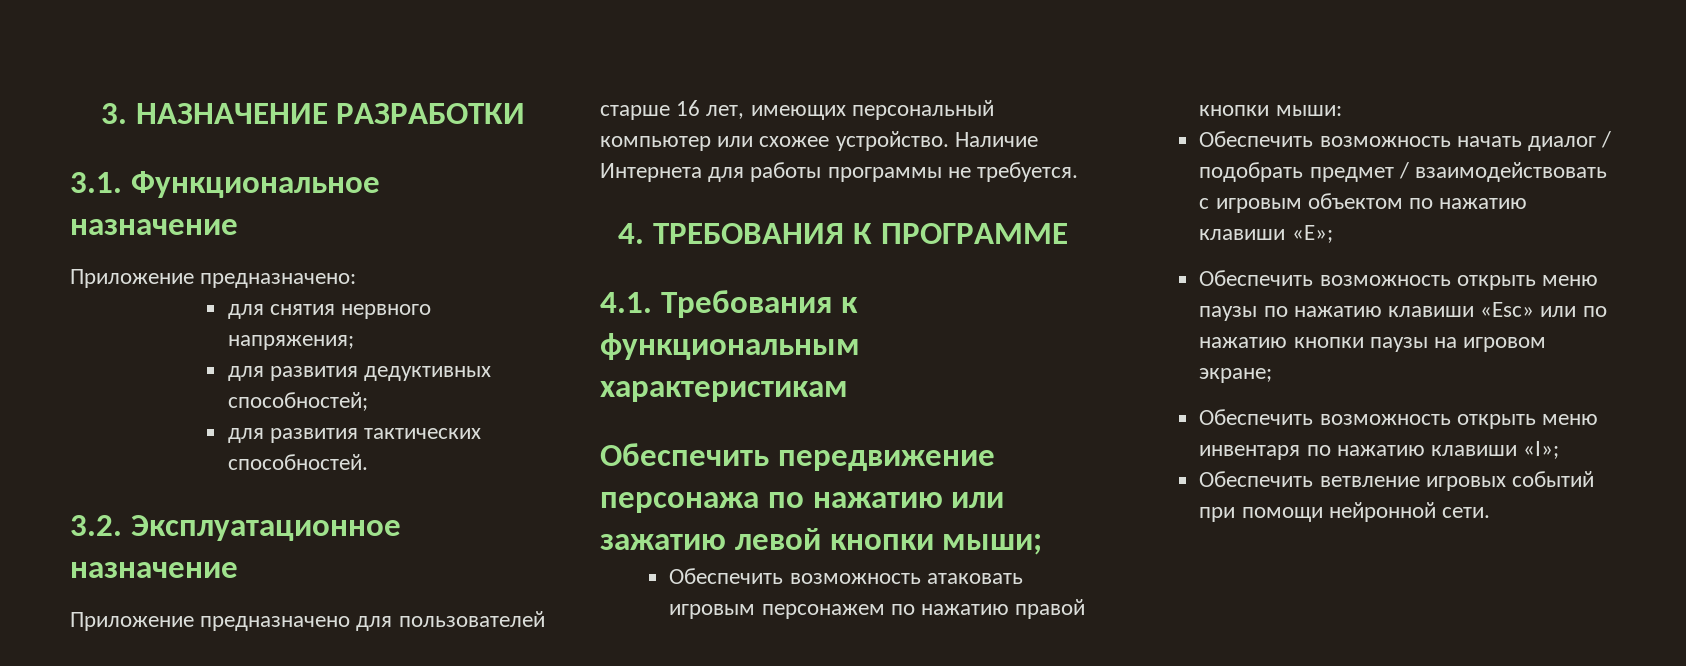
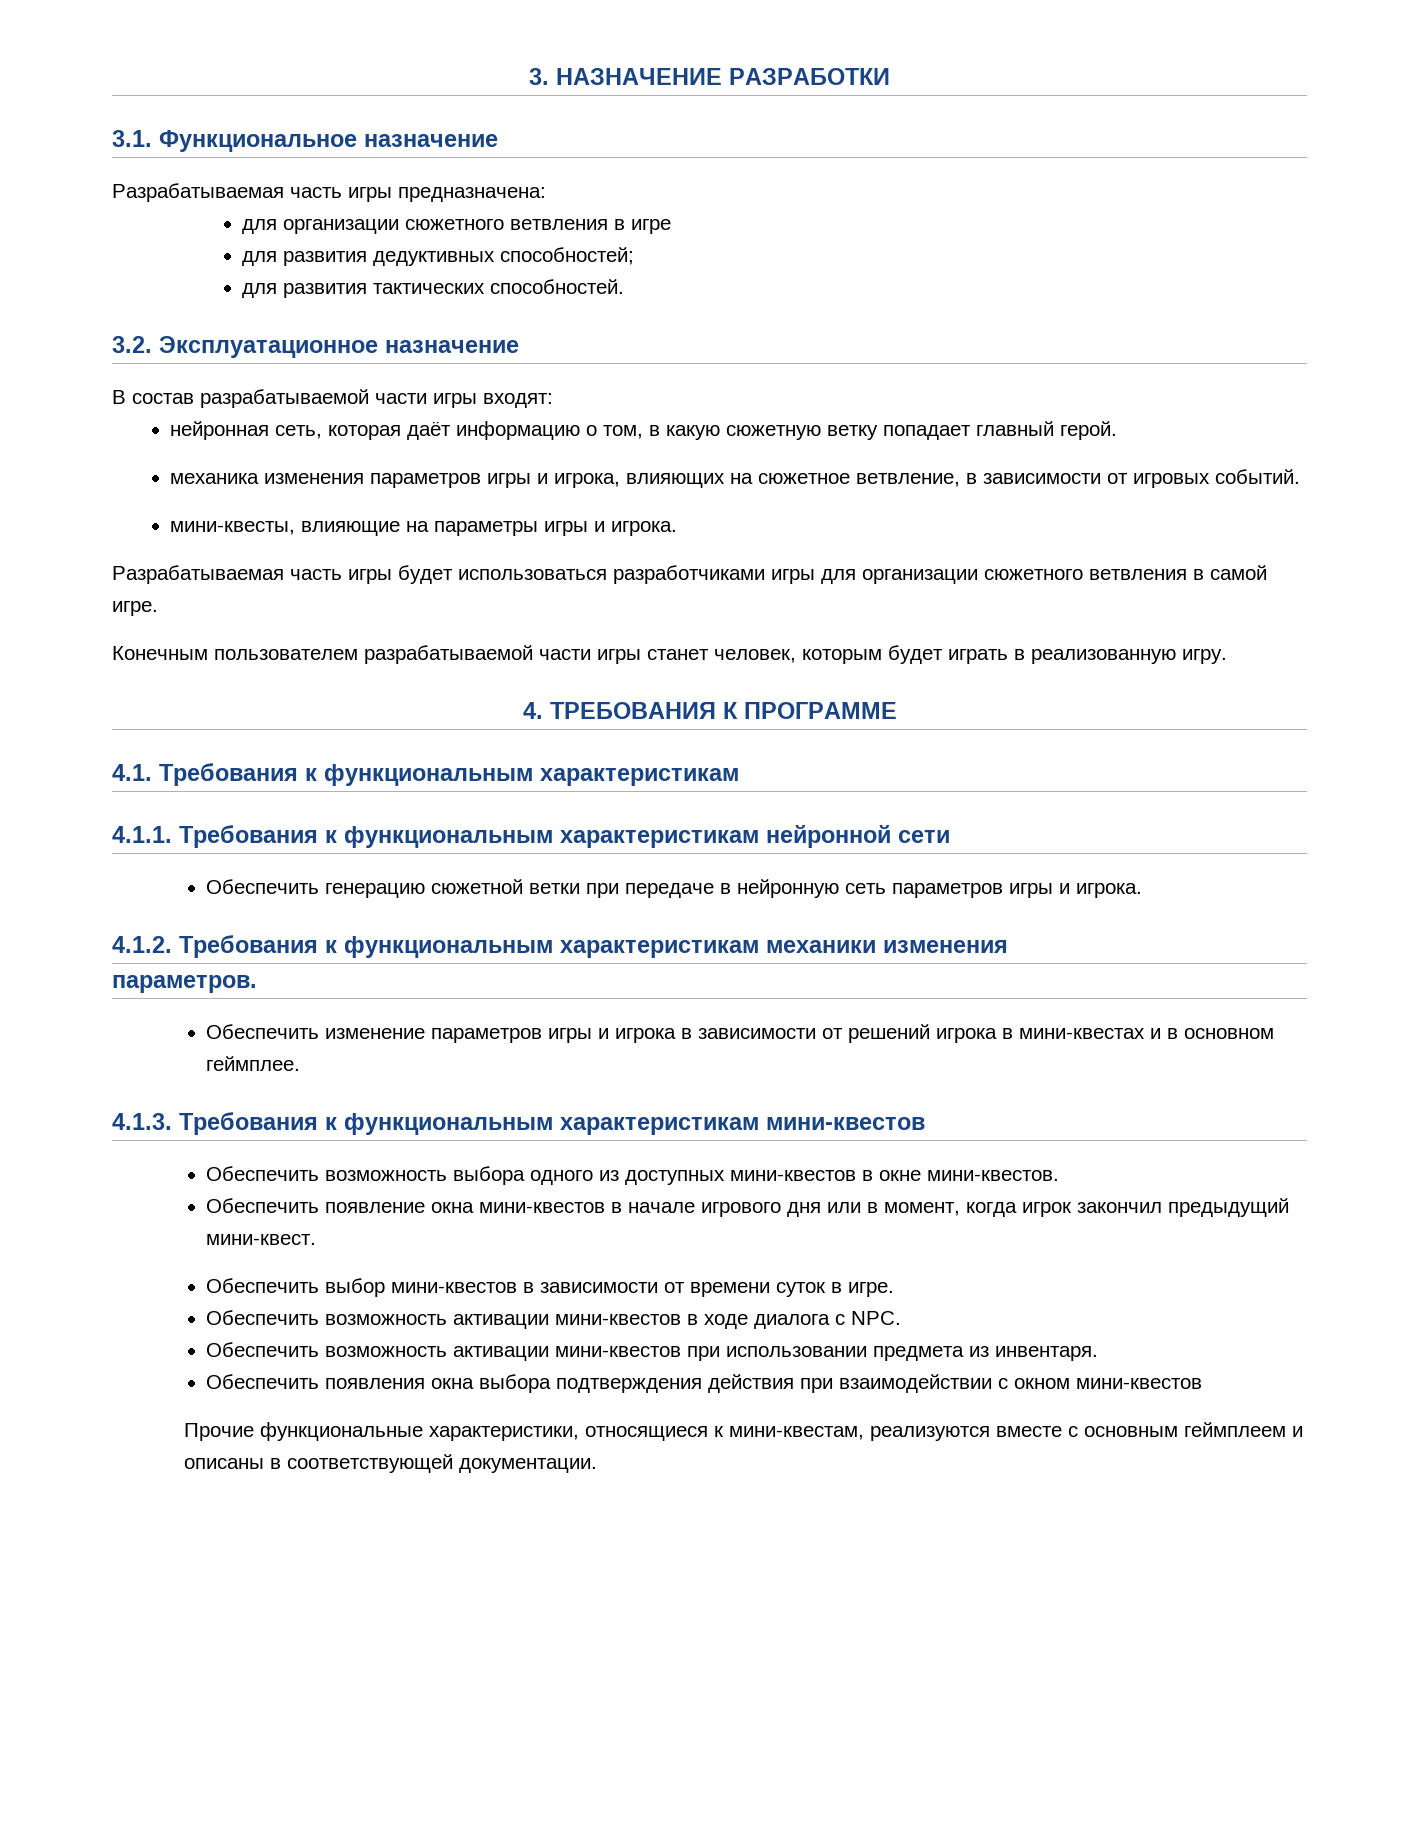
[70,269,357,288] [227,304,432,319] [227,335,354,350] Приложение предназначено: // для снятия нервного напряжения; -> [112,183,546,202] [242,219,672,234] Разрабатываемая часть игры предназначена: // для организации сюжетного ветвления в игре
[70,611,545,631] [600,100,994,120] [600,131,1038,151] [600,162,1079,182] Приложение предназначено для пользователей старше 16 лет, имеющих персональный компьютер или схожее устройство. Наличие Интернета для работы программы не требуется. -> [112,389,553,408] [170,421,1118,440] [170,469,1301,488] [170,521,678,536] [112,565,1267,584] [112,601,158,616] [112,645,1227,664] В состав разрабатываемой части игры входят: // нейронная сеть, которая даёт информацию о том, в какую сюжетную ветку попадает главный герой. // механика изменения параметров игры и игрока, влияющих на сюжетное ветвление, в зависимости от игровых событий. // мини-квесты, влияющие на параметры игры и игрока. // Разрабатываемая часть игры будет использоваться разработчиками игры для организации сюжетного ветвления в самой игре. // Конечным пользователем разрабатываемой части игры станет человек, которым будет играть в реализованную игру.
[600,443,995,471] [600,492,1005,513] [600,528,1043,555] [669,568,1023,584] [669,599,1086,619] [1199,105,1342,116] [1199,131,1612,151] [1199,162,1608,182] [1199,193,1528,213] [1199,225,1333,243] [1199,270,1599,290] [1199,302,1607,321] [1199,337,1547,352] [1199,368,1273,383] [1199,409,1599,429] [1199,441,1560,460] [1199,471,1595,491] [1199,502,1491,522] Обеспечить передвижение персонажа по нажатию или зажатию левой кнопки мыши; // Обеспечить возможность атаковать игровым персонажем по нажатию правой кнопки мыши: // Обеспечить возможность начать диалог / подобрать предмет / взаимодействовать с игровым объектом по нажатию клавиши «E»; // Обеспечить возможность открыть меню паузы по нажатию клавиши «Esc» или по нажатию кнопки паузы на игровом экране; // Обеспечить возможность открыть меню инвентаря по нажатию клавиши «I»; // Обеспечить ветвление игровых событий при помощи нейронной сети. -> [112,825,950,848] [206,879,1143,898] [112,935,1008,958] [112,975,257,993] [206,1024,1275,1043] [206,1056,301,1071] [112,1112,925,1135] [206,1166,1060,1185] [206,1198,1290,1217] [206,1234,317,1245] [206,1278,895,1297] [206,1310,902,1329] [206,1342,1099,1361] [206,1374,1203,1393] [183,1422,1303,1441] [183,1454,597,1473] 4.1.1. Требования к функциональным характеристикам нейронной сети // Обеспечить генерацию сюжетной ветки при передаче в нейронную сеть параметров игры и игрока. // 4.1.2. Требования к функциональным характеристикам механики изменения // параметров. // Обеспечить изменение параметров игры и игрока в зависимости от решений игрока в мини-квестах и в основном геймплее. // 4.1.3. Требования к функциональным характеристикам мини-квестов // Обеспечить возможность выбора одного из доступных мини-квестов в окне мини-квестов. // Обеспечить появление окна мини-квестов в начале игрового дня или в момент, когда игрок закончил предыдущий мини-квест. // Обеспечить выбор мини-квестов в зависимости от времени суток в игре. // Обеспечить возможность активации мини-квестов в ходе диалога с NPC. // Обеспечить возможность активации мини-квестов при использовании предмета из инвентаря. // Обеспечить появления окна выбора подтверждения действия при взаимодействии с окном мини-квестов // Прочие функциональные характеристики, относящиеся к мини-квестам, реализуются вместе с основным геймплеем и описаны в соответствующей документации.

